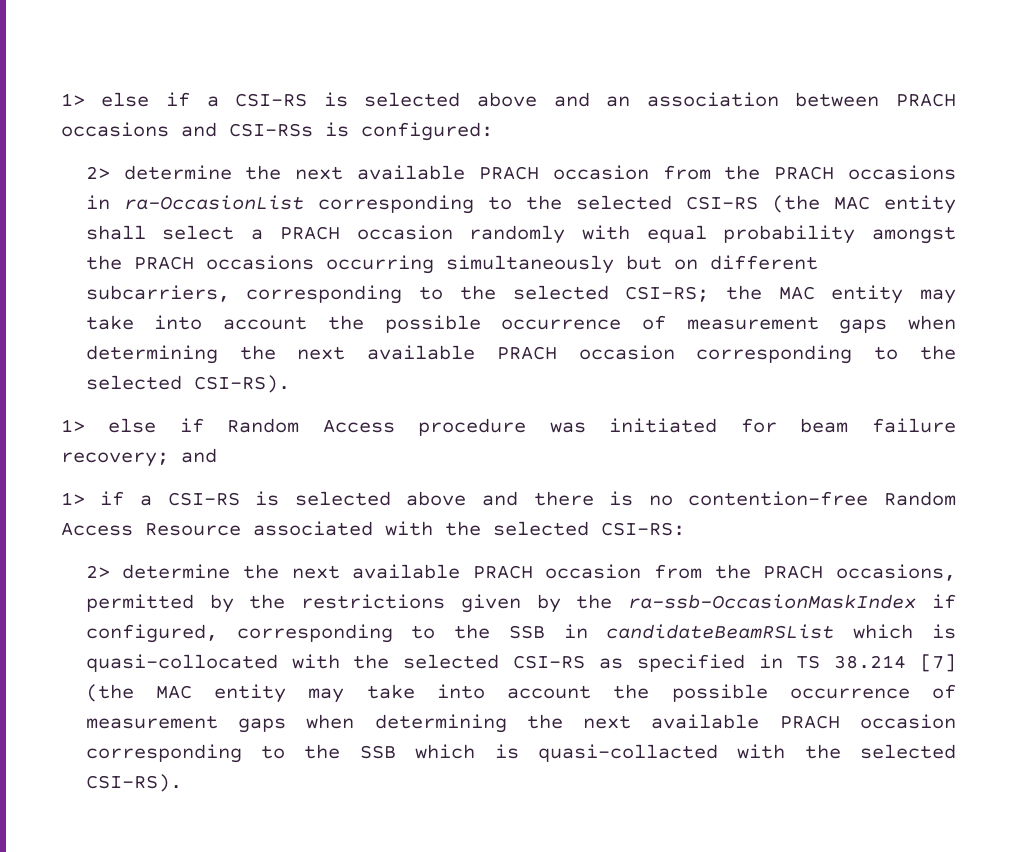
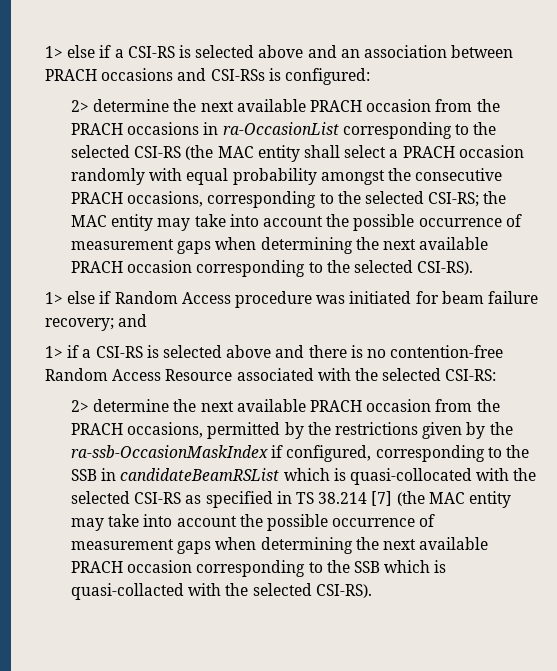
[133,255,818,274] [85,285,230,302] PRACH occasions occurring simultaneously but on different subcarriers, -> [415,168,503,181] [71,191,204,207] consecutive PRACH occasions,

